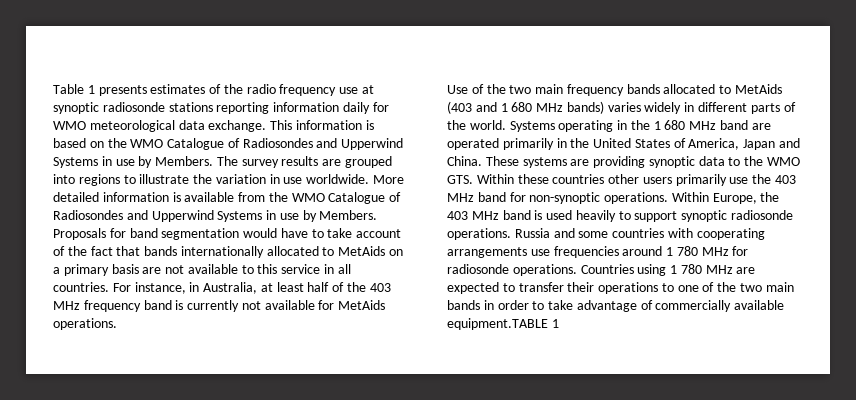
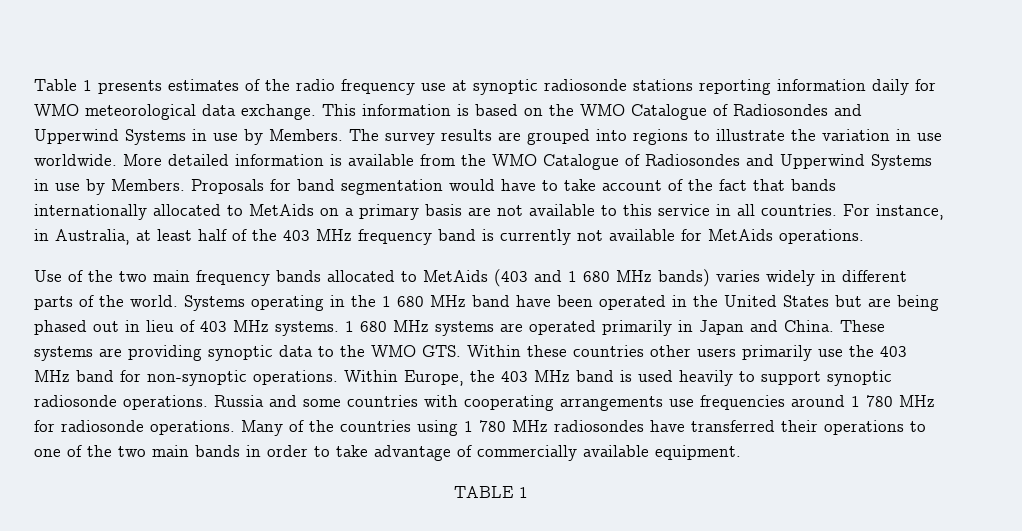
[751,123,771,130] [447,138,740,150] are operated primarily in the United States of America, -> [516,295,939,311] [34,320,693,336] have been operated in the United States but are being phased out in lieu of 403 MHz systems. 1 680 MHz systems are operated primarily in
[580,264,756,276] [447,282,564,294] Countries using 1 780 MHz are expected to transfer -> [241,420,775,436] Many of the countries using 1 780 MHz radiosondes have transferred
[447,318,548,330] equipment.TABLE -> [655,445,741,460] [454,486,513,498] equipment. // TABLE

